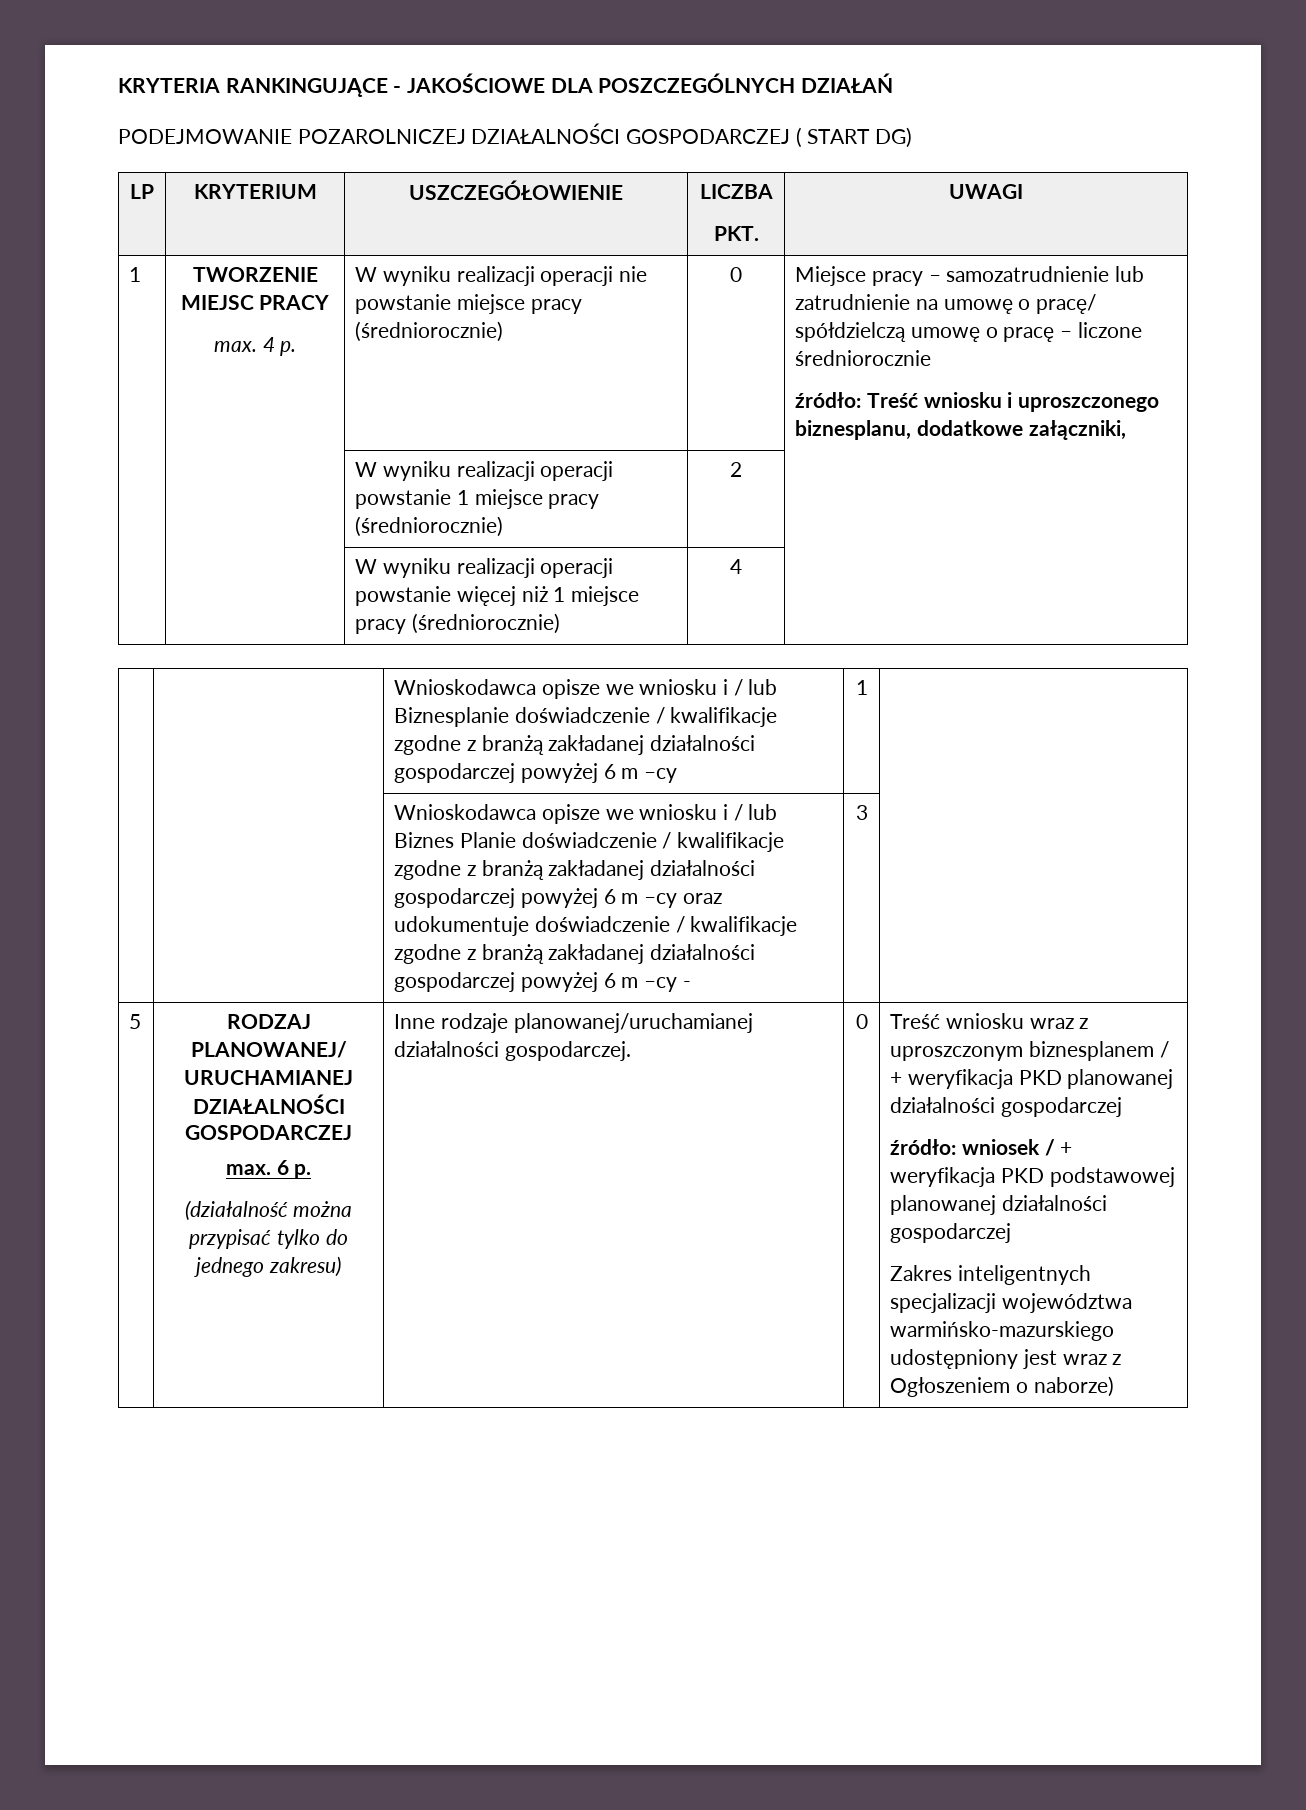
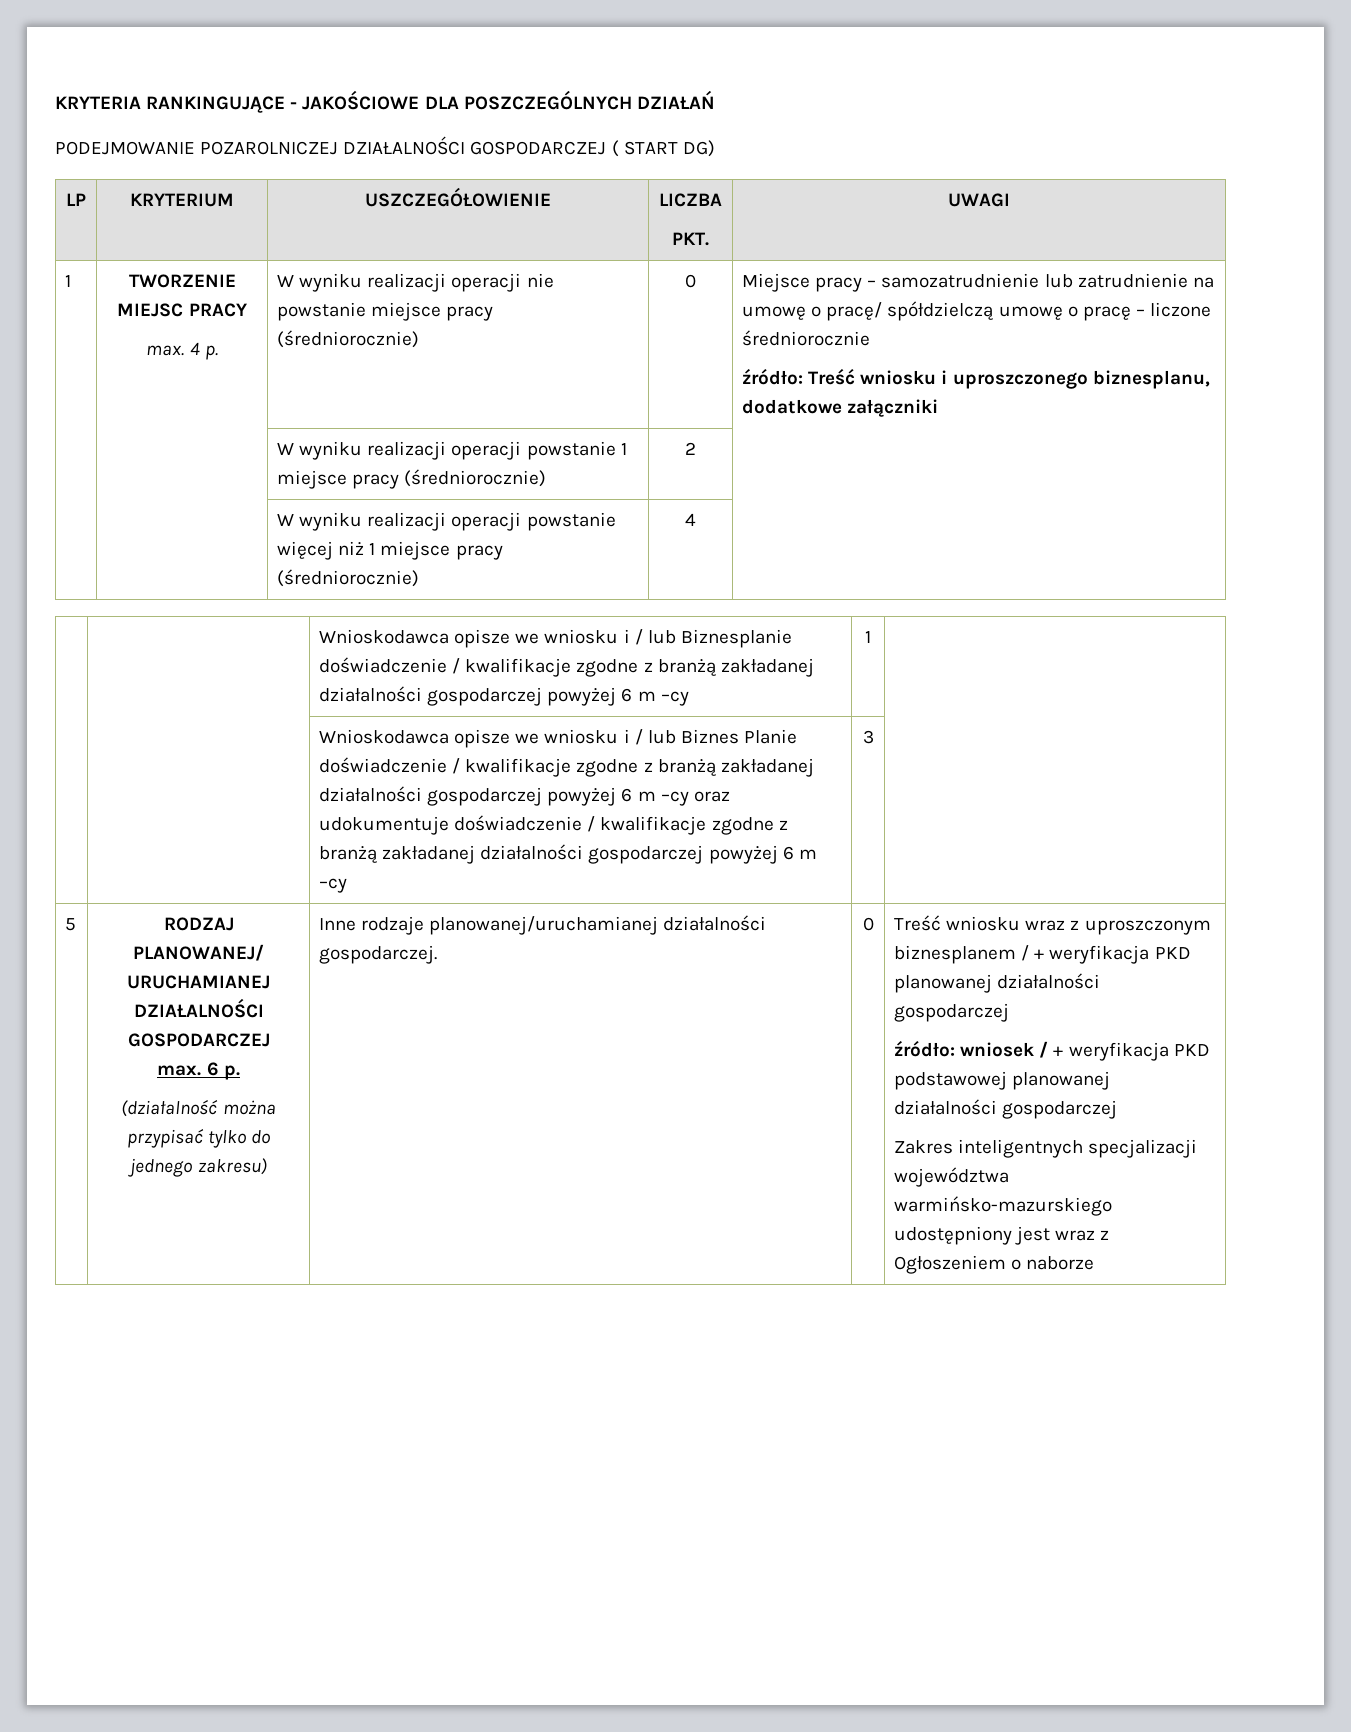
[1028,420,1126,440] załączniki, -> [847,399,939,417] załączniki
[682,981,691,988] - -> (348, 885) none
[1033,1376,1114,1397] naborze) -> [1026,1256,1095,1270] naborze

